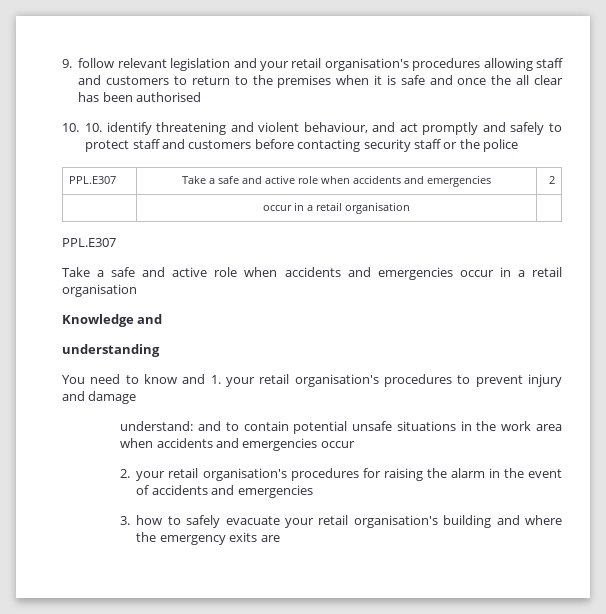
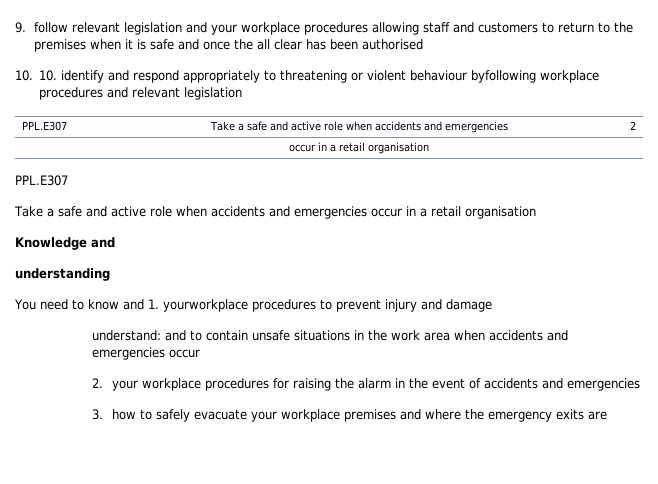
[291,58,409,71] retail organisation's -> [241,22,301,35] workplace
[156,122,562,135] [85,139,518,152] threatening and violent behaviour, and act promptly and safely to protect staff and customers before contacting security staff or the police -> [108,70,600,83] [39,87,243,100] and respond appropriately to threatening or violent behaviour byfollowing workplace procedures and relevant legislation
[226,374,379,387] your retail organisation's -> [162,299,248,312] yourworkplace
[293,421,348,434] potential -> (249, 335) none
[168,468,287,481] retail organisation's -> [141,378,201,391] workplace
[318,515,492,528] retail organisation's building -> [280,409,396,422] workplace premises

